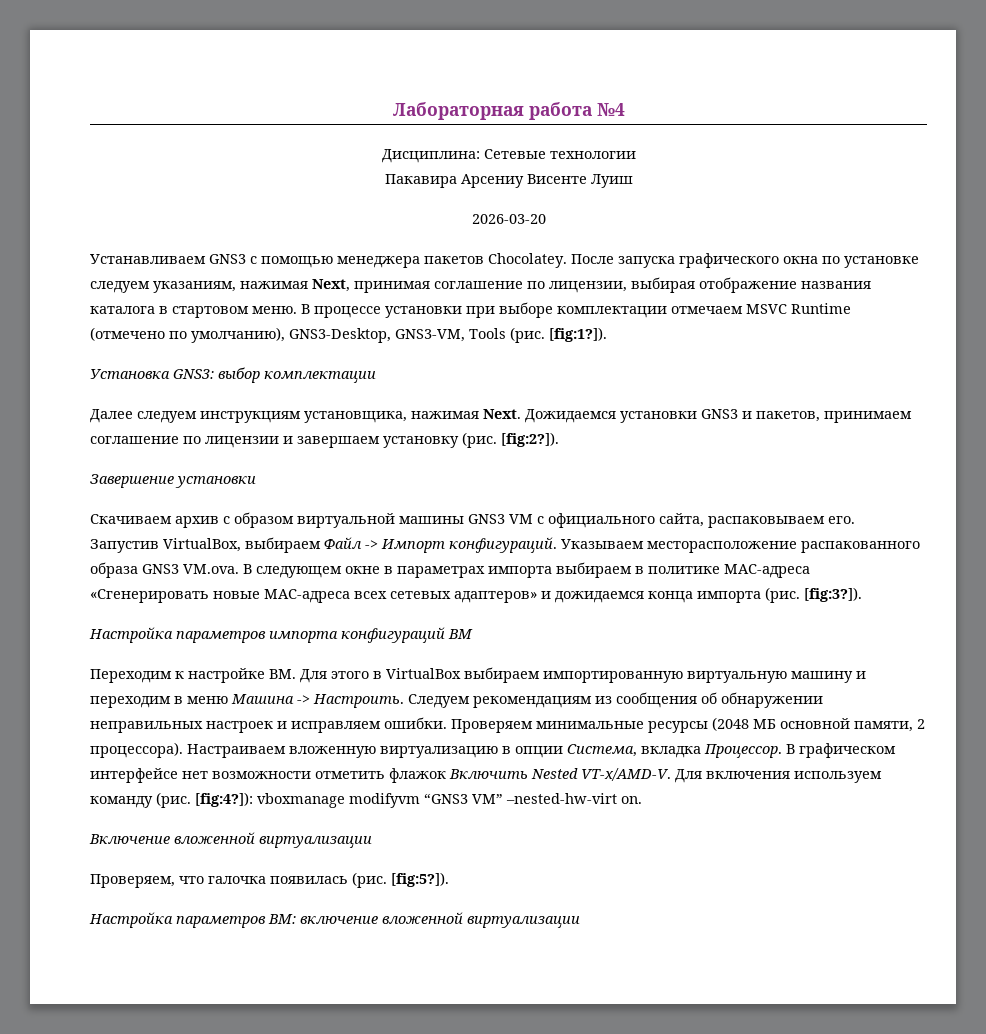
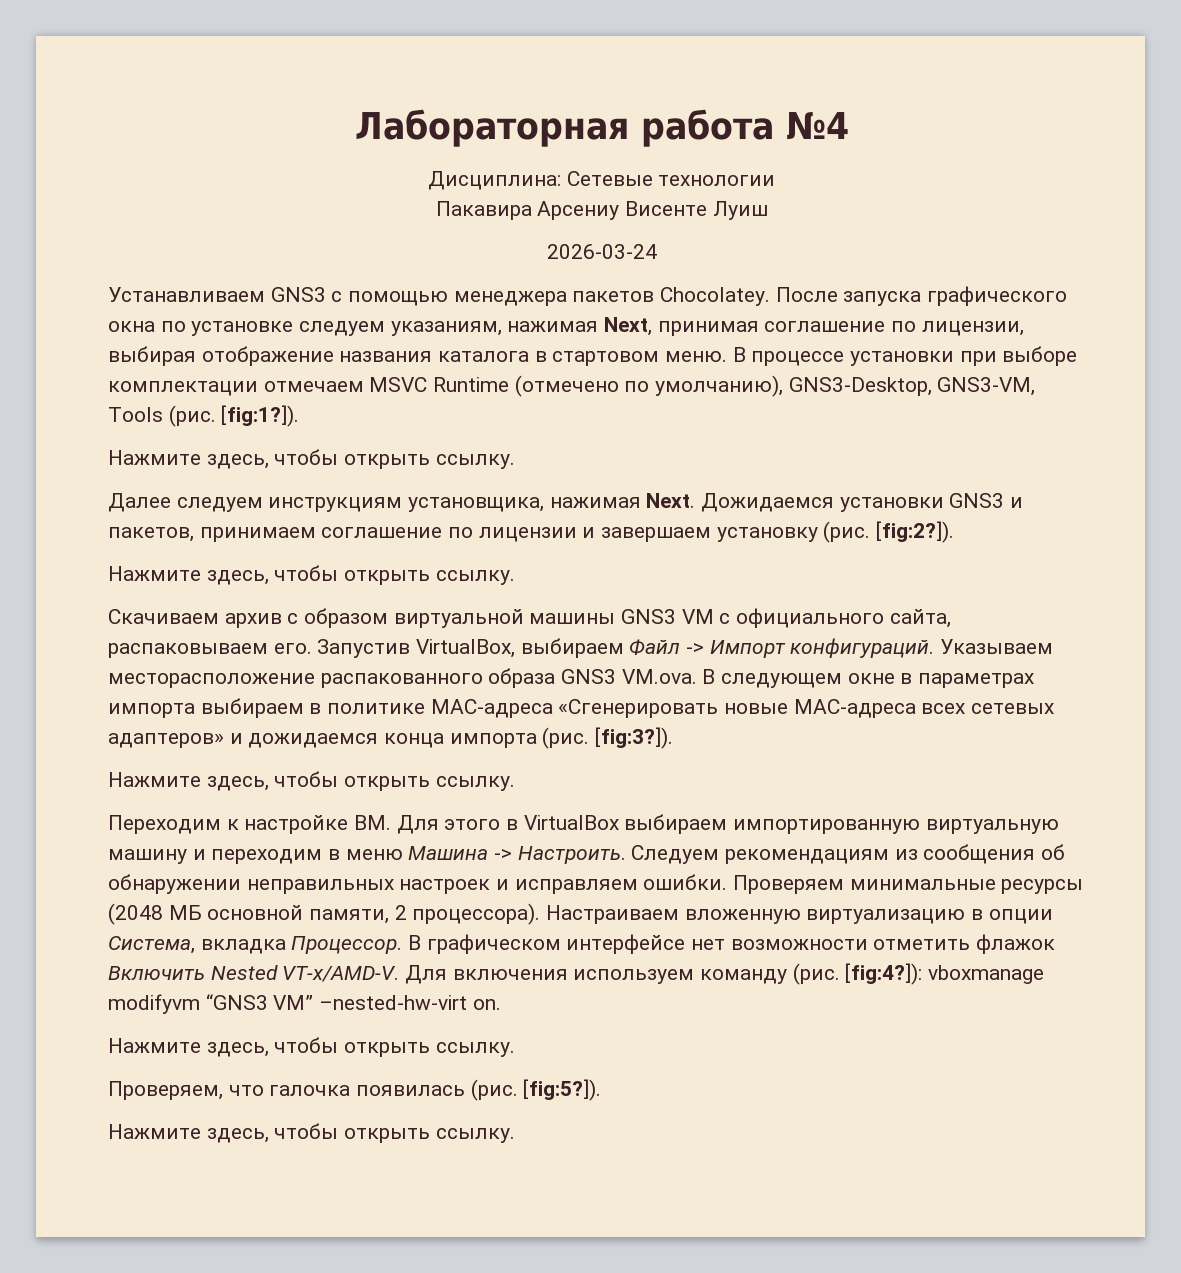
[471,214,546,224] 2026-03-20 -> [546,244,657,259] 2026-03-24
[90,367,376,383] Установка GNS3: выбор комплектации -> [108,449,515,469] Нажмите здесь, чтобы открыть ссылку.
[90,474,256,488] Завершение установки -> [108,565,515,585] Нажмите здесь, чтобы открыть ссылку.
[89,627,473,643] Настройка параметров импорта конфигураций ВМ -> [108,771,515,791] Нажмите здесь, чтобы открыть ссылку.
[89,832,372,848] Включение вложенной виртуализации -> [108,1037,515,1057] Нажмите здесь, чтобы открыть ссылку.
[89,912,580,928] Настройка параметров ВМ: включение вложенной виртуализации -> [108,1123,515,1143] Нажмите здесь, чтобы открыть ссылку.

